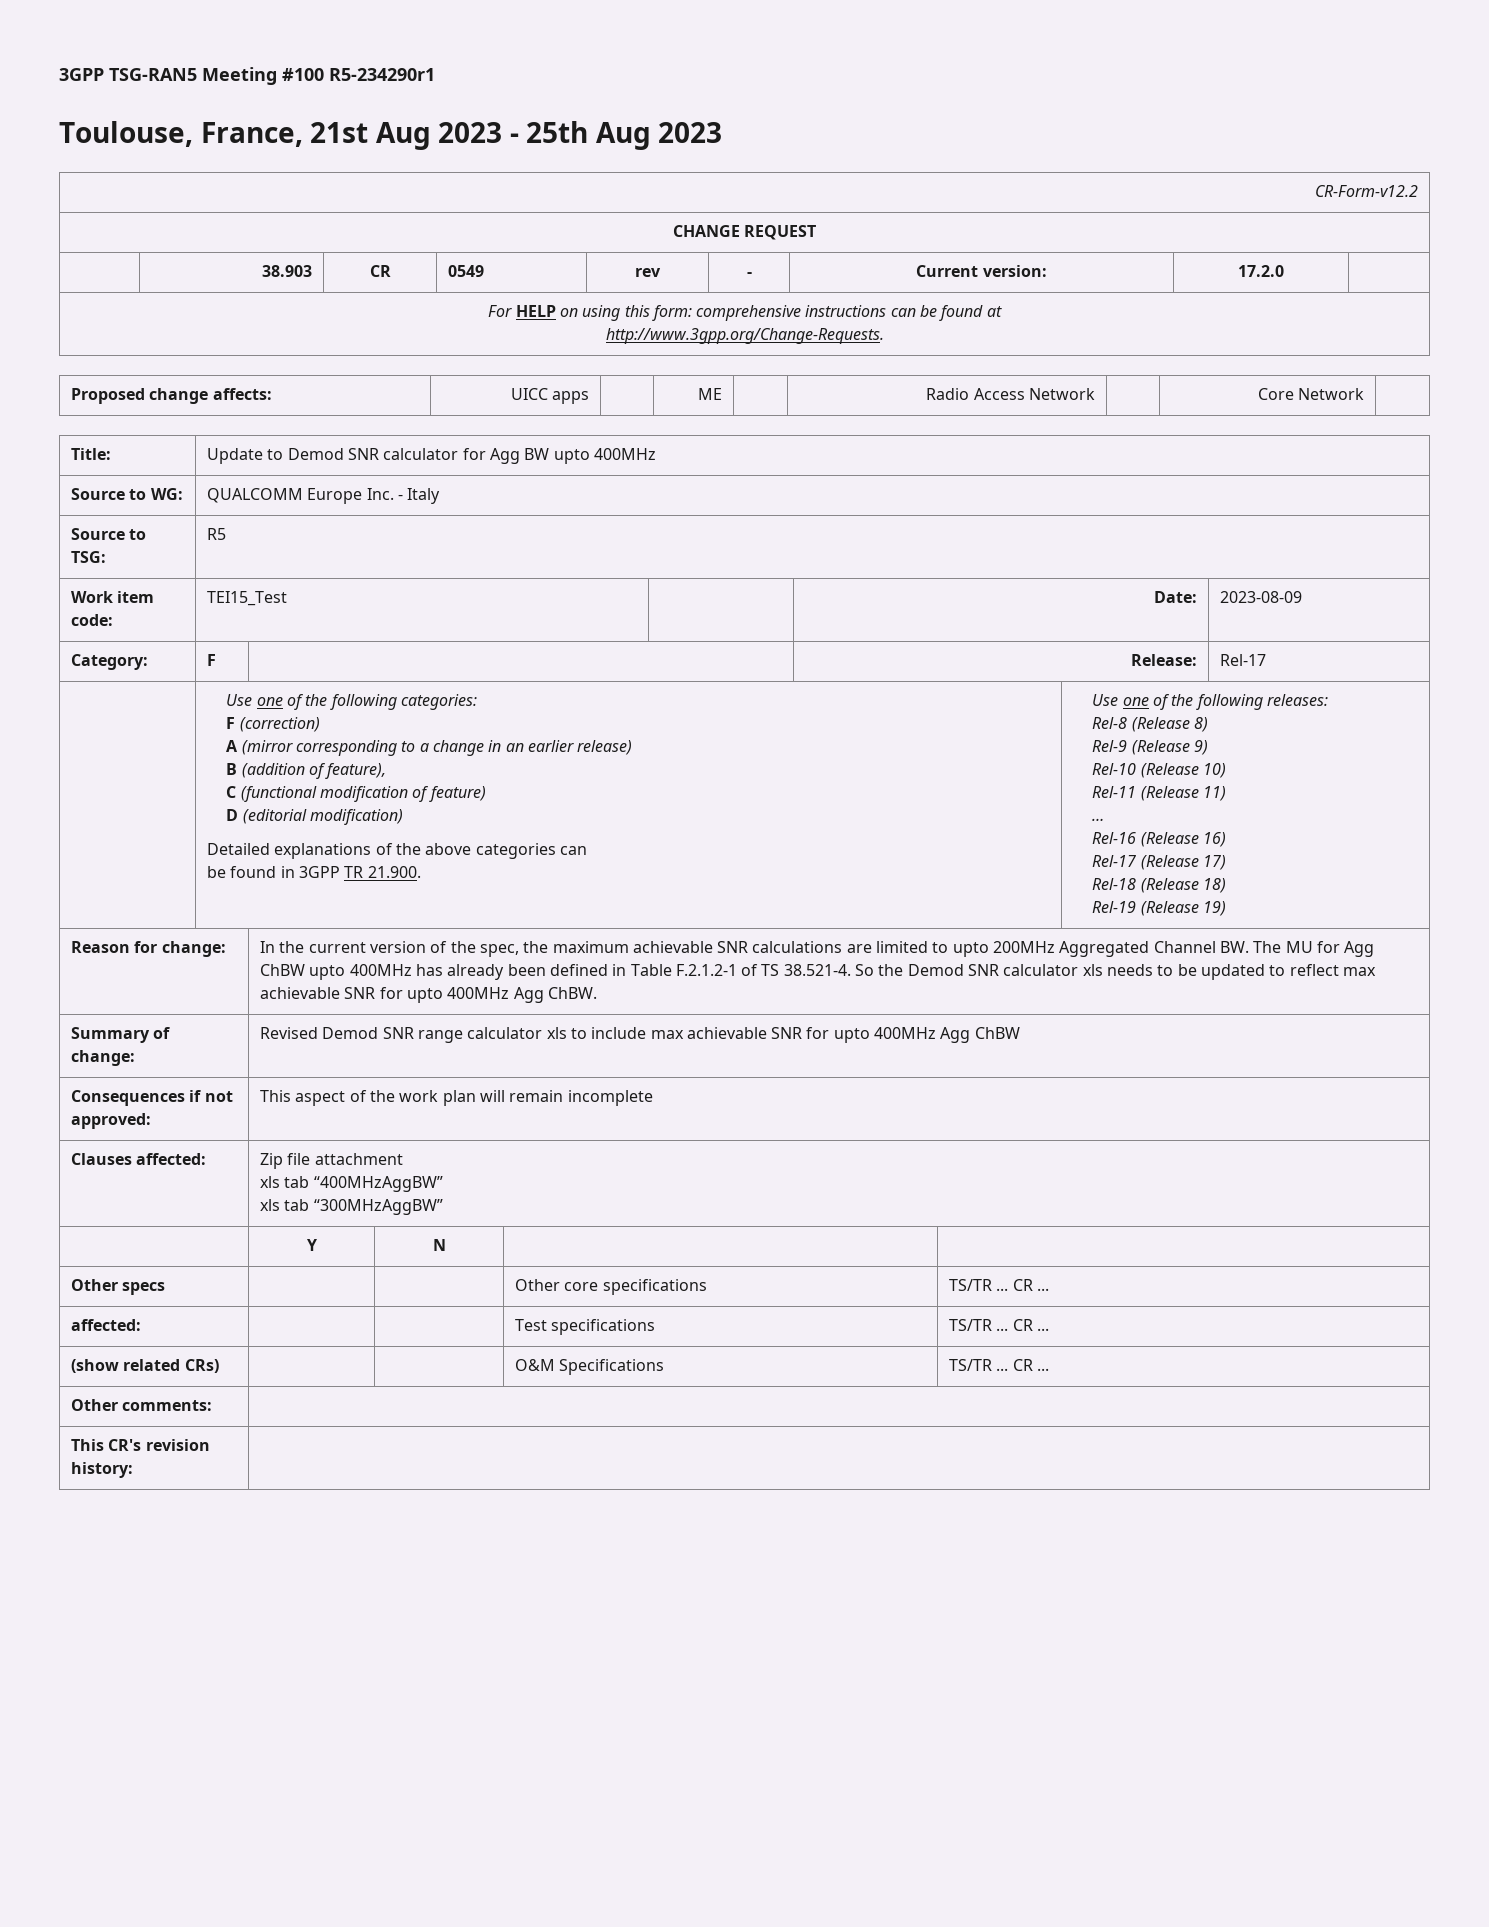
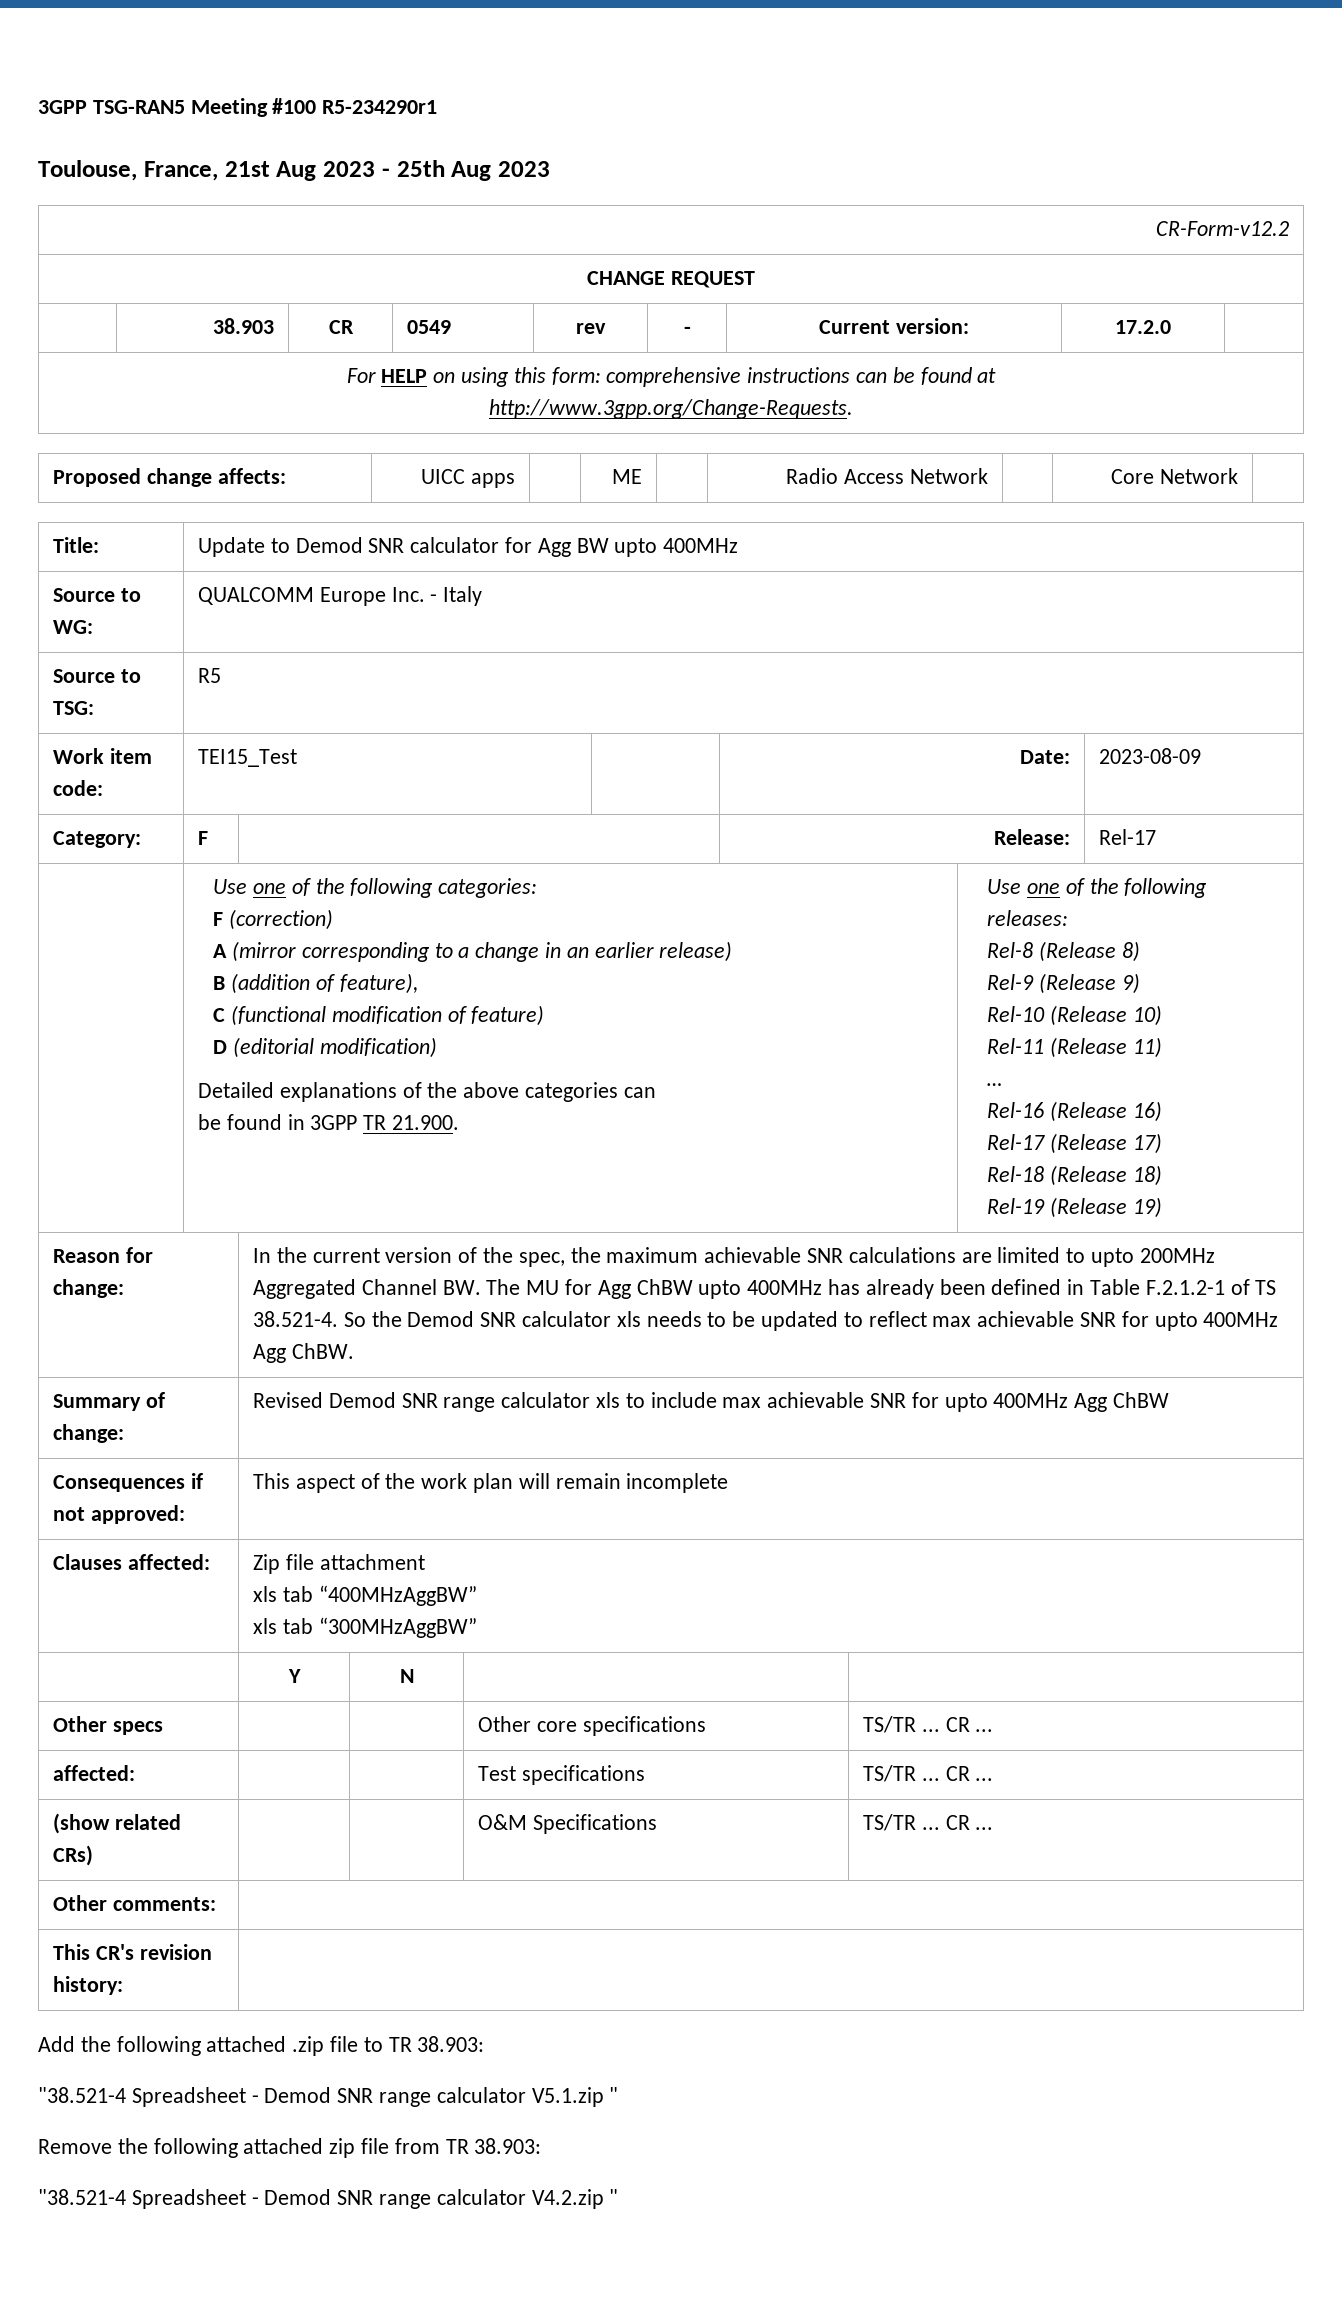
(133, 1470) none -> [38,2036,485,2056] [38,2087,619,2107] [38,2138,542,2158] [38,2189,619,2209] // Add the following attached .zip file to TR 38.903: // "38.521-4 Spreadsheet - Demod SNR range calculator V5.1.zip " // Remove the following attached zip file from TR 38.903: // "38.521-4 Spreadsheet - Demod SNR range calculator V4.2.zip "

